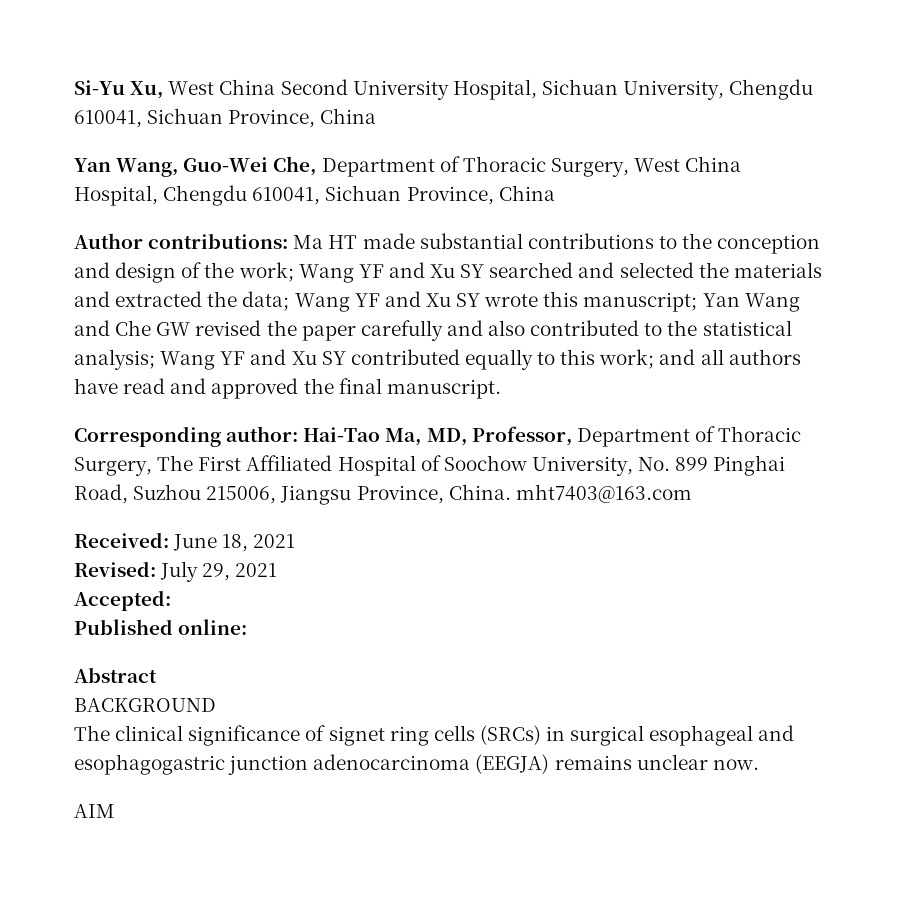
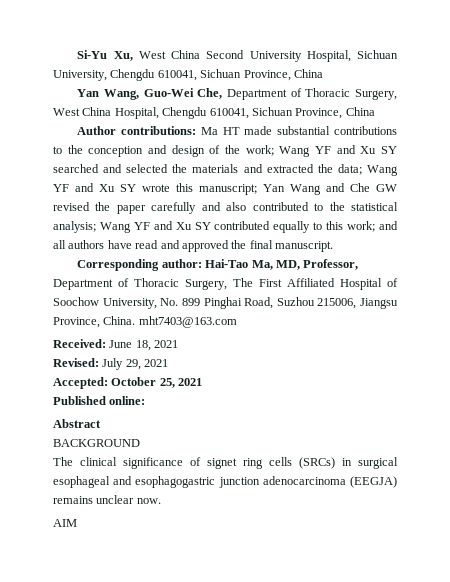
(171, 600) none -> [111,377,203,388] October 25, 2021

